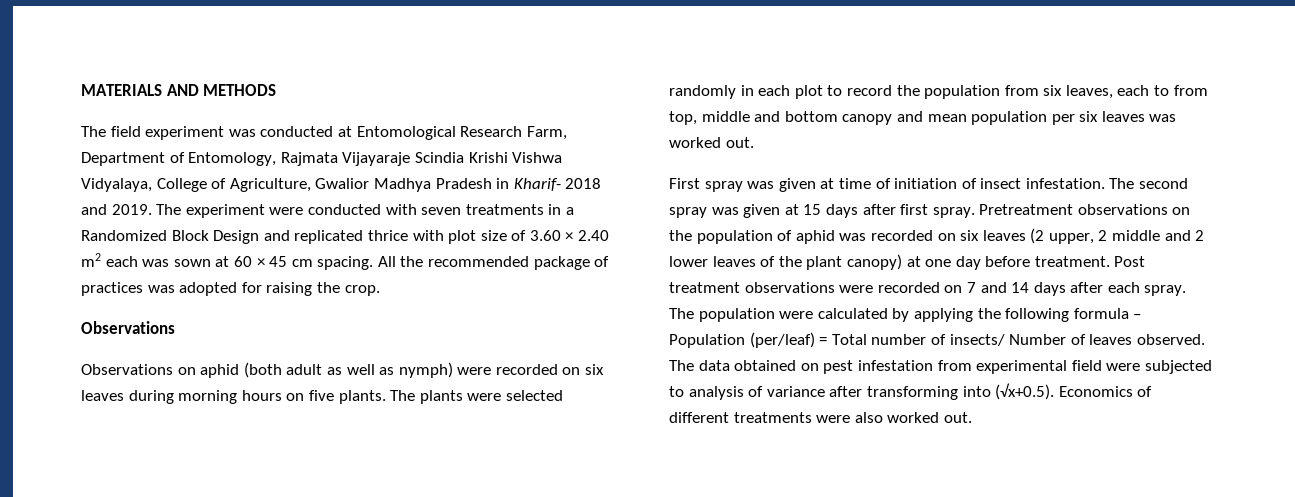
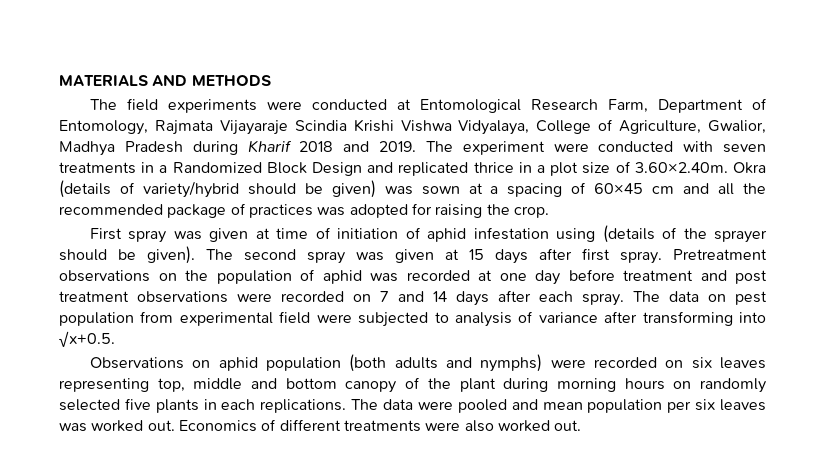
[145,126,256,140] experiment was -> [167,99,302,113] experiments were
[315,178,370,189] Gwalior -> [708,120,767,134] Gwalior,
[496,178,561,191] in Kharif- -> [192,140,292,155] during Kharif
[412,230,444,241] with -> [518,162,545,173] in a
[529,230,610,241] [81,253,396,270] 3.60 × 2.40 m2 each was sown at 60 × 45 cm spacing. All -> [634,162,767,174] [59,180,735,198] 3.60×2.40m. Okra (details of variety/hybrid should be given) was sown at a spacing of 60×45 cm and all
[81,321,175,334] [81,362,605,378] [81,390,563,404] [669,85,1208,99] [669,111,1177,125] [669,137,754,148] // Observations // Observations on aphid (both adult as well as nymph) were recorded on six leaves during morning hours on five plants. The plants were selected randomly in each plot to record the population from six leaves, each to from top, middle and bottom canopy and mean population per six leaves was worked out. -> (549, 212) none
[980,178,1105,189] insect infestation. -> [427,225,768,243] [59,246,195,264] aphid infestation using (details of the sprayer should be given).
[937,228,1205,244] [669,254,902,270] on six leaves (2 upper, 2 middle and 2 lower leaves of the plant canopy) -> (470, 275) none
[1034,256,1146,267] treatment. Post -> [623,270,767,284] treatment and post
[698,308,1142,322] [669,332,1205,348] [669,360,797,371] population were calculated by applying the following formula – Population (per/leaf) = Total number of insects/ Number of leaves observed. The data obtained -> [669,291,699,302] data
[857,360,933,371] infestation -> [59,312,134,326] population
[995,383,1055,400] (√x+0.5). -> [59,331,115,347] [89,354,766,372] [59,377,767,393] [59,398,767,413] [59,420,175,432] √x+0.5. // Observations on aphid population (both adults and nymphs) were recorded on six leaves representing top, middle and bottom canopy of the plant during morning hours on randomly selected five plants in each replications. The data were pooled and mean population per six leaves was worked out.

